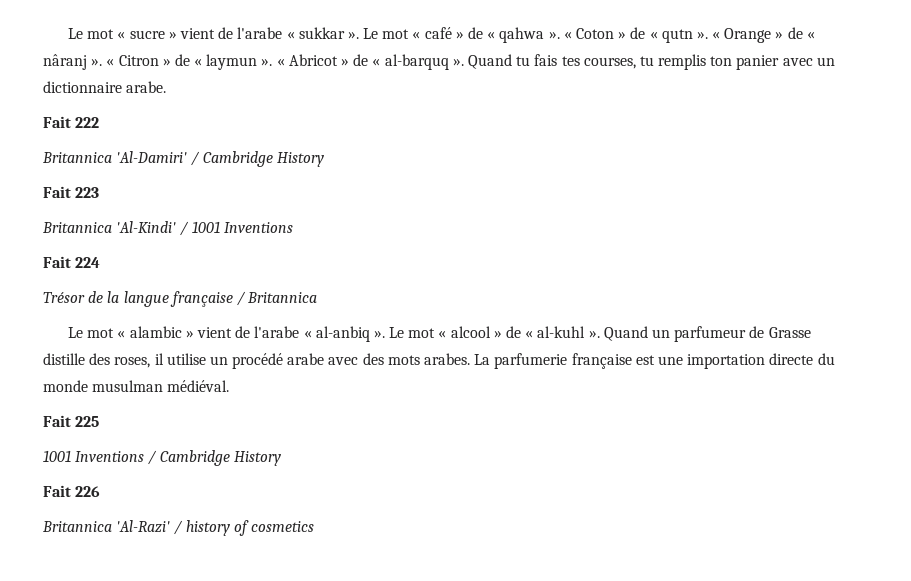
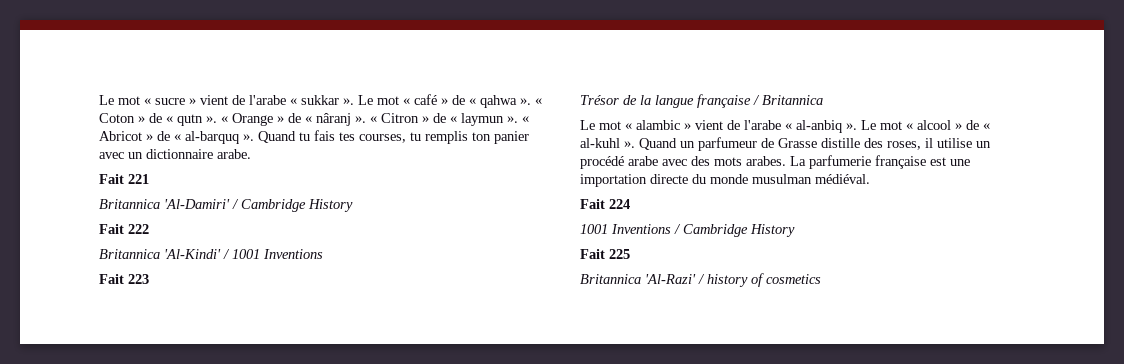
[75,117,100,128] 222 -> [128,174,149,184] 221
[75,187,100,198] 223 -> [128,224,149,234] 222
[75,257,101,268] 224 -> [128,274,149,284] 223
[75,416,100,427] 225 -> [609,199,630,209] 224
[75,486,101,497] 226 -> [609,249,630,259] 225

